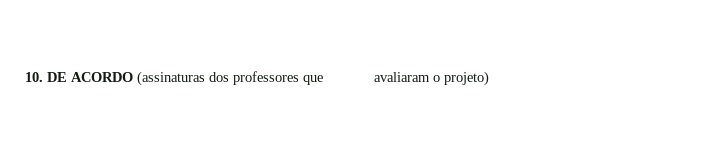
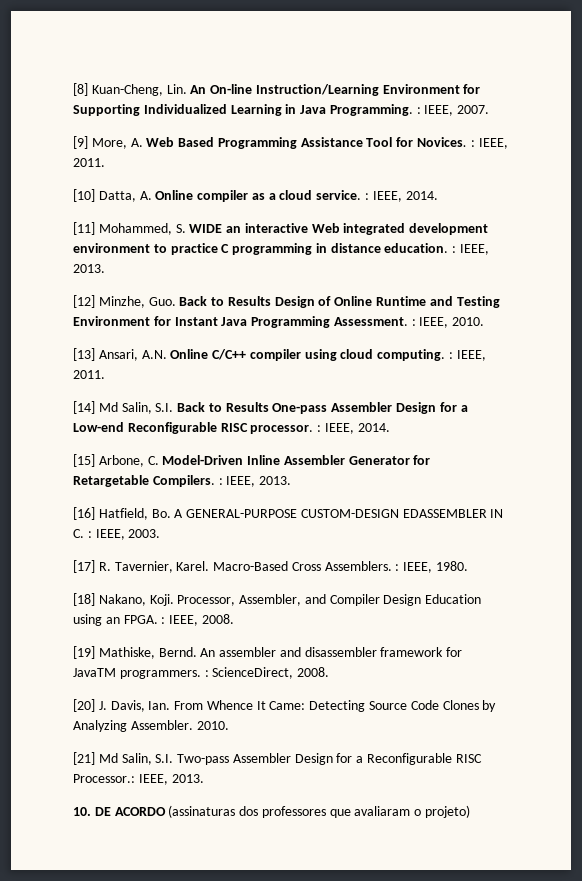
(25, 77) none -> [73,83,481,96] [73,104,490,116] [73,136,508,149] [73,158,105,167] [73,189,438,202] [73,222,489,235] [73,243,490,255] [73,264,105,273] [73,295,500,308] [73,316,485,328] [73,348,486,361] [73,370,105,379] [73,401,468,414] [73,422,390,434] [73,454,431,467] [73,475,292,487] [73,507,504,520] [73,529,161,540] [73,560,469,573] [73,593,482,606] [73,614,234,626] [73,646,463,659] [73,667,330,679] [73,699,497,712] [73,720,229,732] [73,752,482,765] [73,774,204,785] [8] Kuan-Cheng, Lin. An On-line Instruction/Learning Environment for Supporting Individualized Learning in Java Programming. : IEEE, 2007. // [9] More, A. Web Based Programming Assistance Tool for Novices. : IEEE, 2011. // [10] Datta, A. Online compiler as a cloud service. : IEEE, 2014. // [11] Mohammed, S. WIDE an interactive Web integrated development environment to practice C programming in distance education. : IEEE, 2013. // [12] Minzhe, Guo. Back to Results Design of Online Runtime and Testing Environment for Instant Java Programming Assessment. : IEEE, 2010. // [13] Ansari, A.N. Online C/C++ compiler using cloud computing. : IEEE, 2011. // [14] Md Salin, S.I. Back to Results One-pass Assembler Design for a Low-end Reconfigurable RISC processor. : IEEE, 2014. // [15] Arbone, C. Model-Driven Inline Assembler Generator for Retargetable Compilers. : IEEE, 2013. // [16] Hatfield, Bo. A GENERAL-PURPOSE CUSTOM-DESIGN EDASSEMBLER IN C. : IEEE, 2003. // [17] R. Tavernier, Karel. Macro-Based Cross Assemblers. : IEEE, 1980. // [18] Nakano, Koji. Processor, Assembler, and Compiler Design Education using an FPGA. : IEEE, 2008. // [19] Mathiske, Bernd. An assembler and disassembler framework for JavaTM programmers. : ScienceDirect, 2008. // [20] J. Davis, Ian. From Whence It Came: Detecting Source Code Clones by Analyzing Assembler. 2010. // [21] Md Salin, S.I. Two-pass Assembler Design for a Reconfigurable RISC Processor.: IEEE, 2013. //

